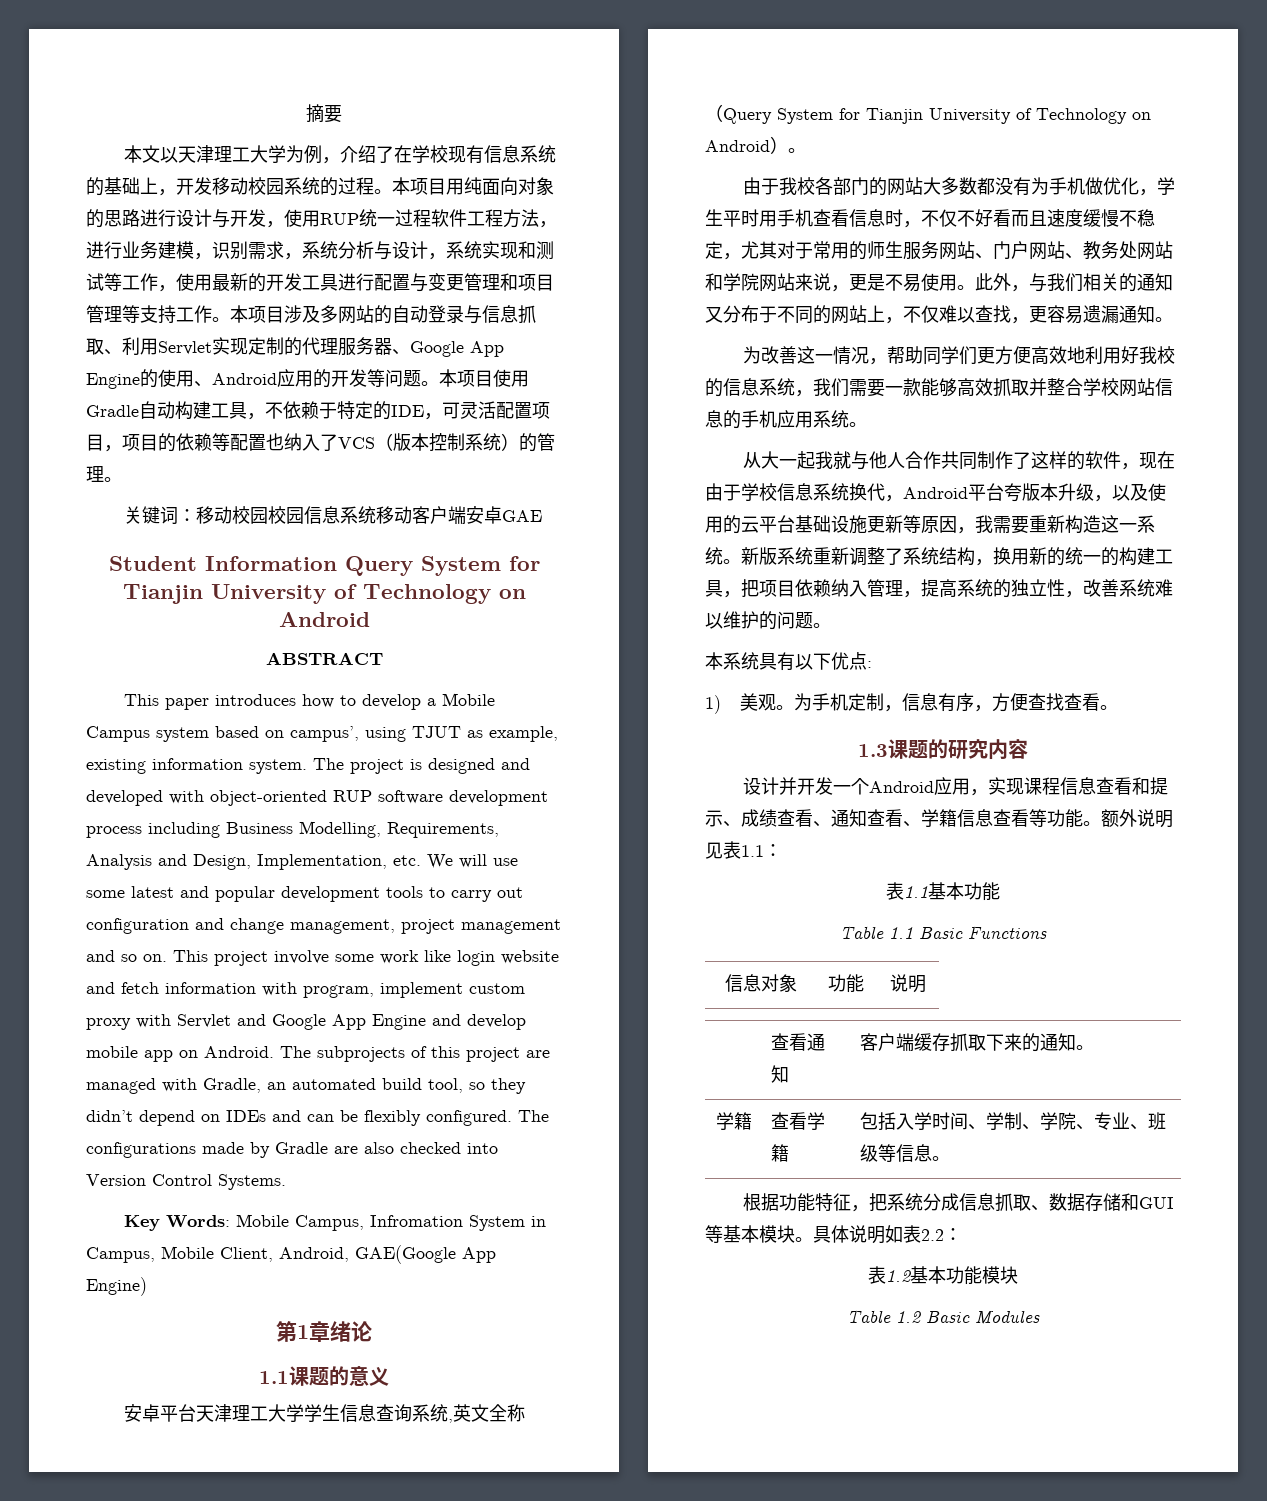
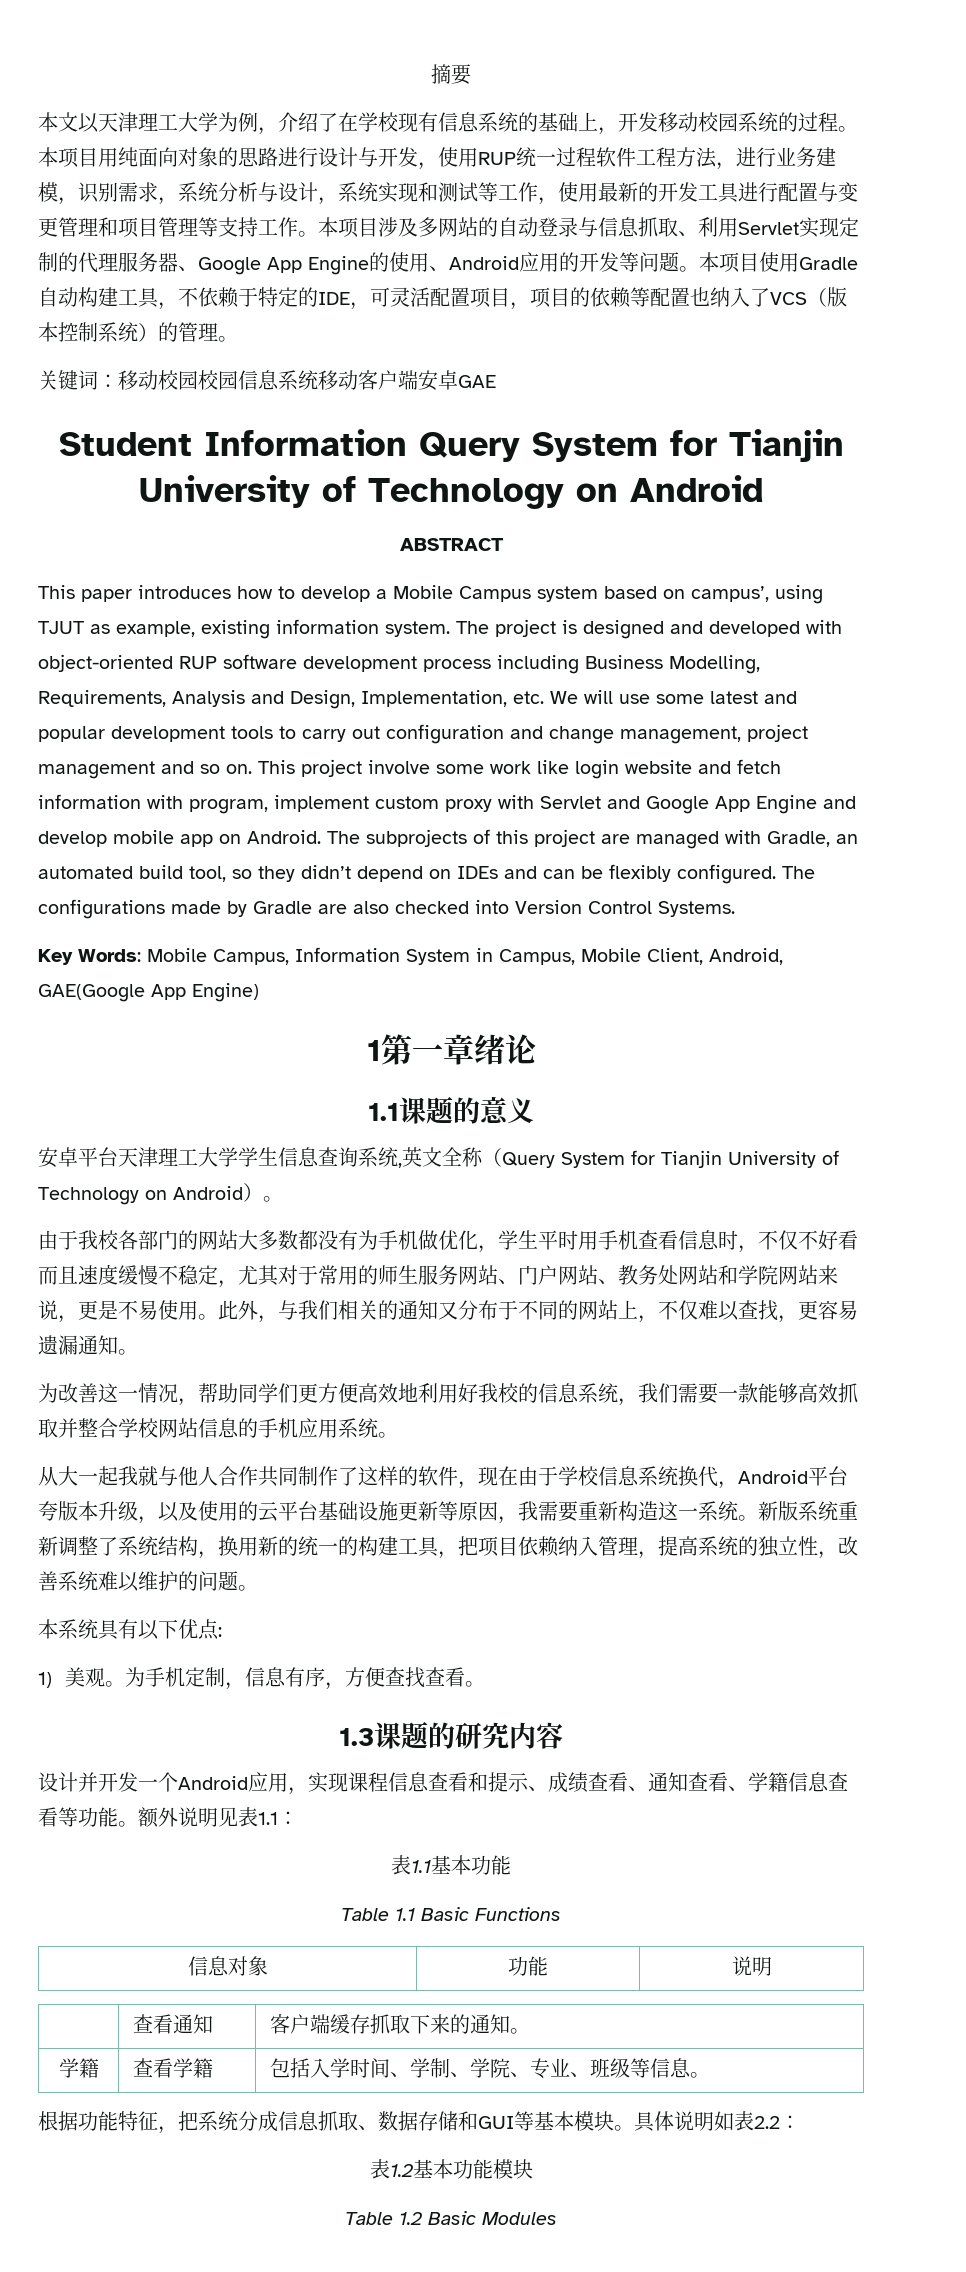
[369,1215,463,1227] Infromation -> [295,947,400,962] Information
[276,1321,309,1342] 第1 -> [366,1034,443,1065] 1第一

